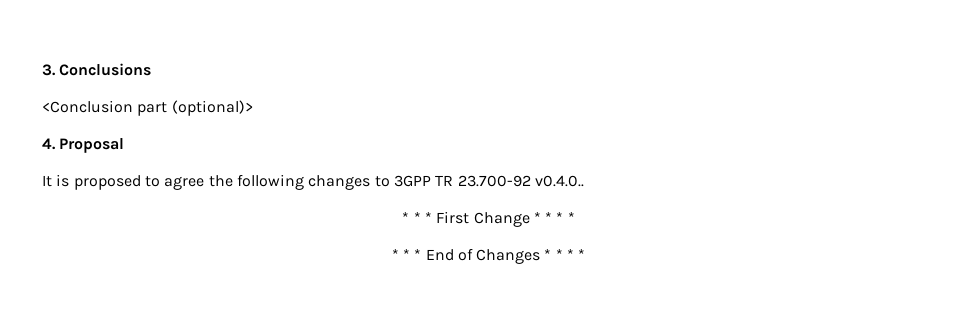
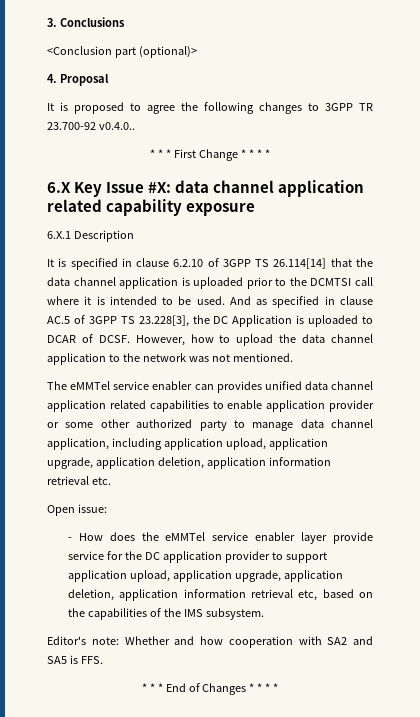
(575, 217) none -> [47,180,365,197] [47,199,256,216] [47,230,134,242] [47,258,373,270] [47,277,373,289] [47,296,373,308] [47,315,373,327] [47,334,373,346] [47,353,293,365] [47,381,373,393] [47,400,375,412] [47,419,373,431] [47,438,328,450] [47,457,331,469] [47,476,111,485] [47,504,107,516] [67,532,374,544] [67,551,327,563] [67,570,343,582] [67,589,374,601] [67,608,264,620] [47,636,373,648] [47,655,103,664] // 6.X Key Issue #X: data channel application related capability exposure // 6.X.1 Description // It is specified in clause 6.2.10 of 3GPP TS 26.114[14] that the data channel application is uploaded prior to the DCMTSI call where it is intended to be used. And as specified in clause AC.5 of 3GPP TS 23.228[3], the DC Application is uploaded to DCAR of DCSF. However, how to upload the data channel application to the network was not mentioned. // The eMMTel service enabler can provides unified data channel application related capabilities to enable application provider or some other authorized party to manage data channel application, including application upload, application upgrade, application deletion, application information retrieval etc. // Open issue: // - How does the eMMTel service enabler layer provide service for the DC application provider to support application upload, application upgrade, application deletion, application information retrieval etc, based on the capabilities of the IMS subsystem. // Editor's note: Whether and how cooperation with SA2 and SA5 is FFS.

